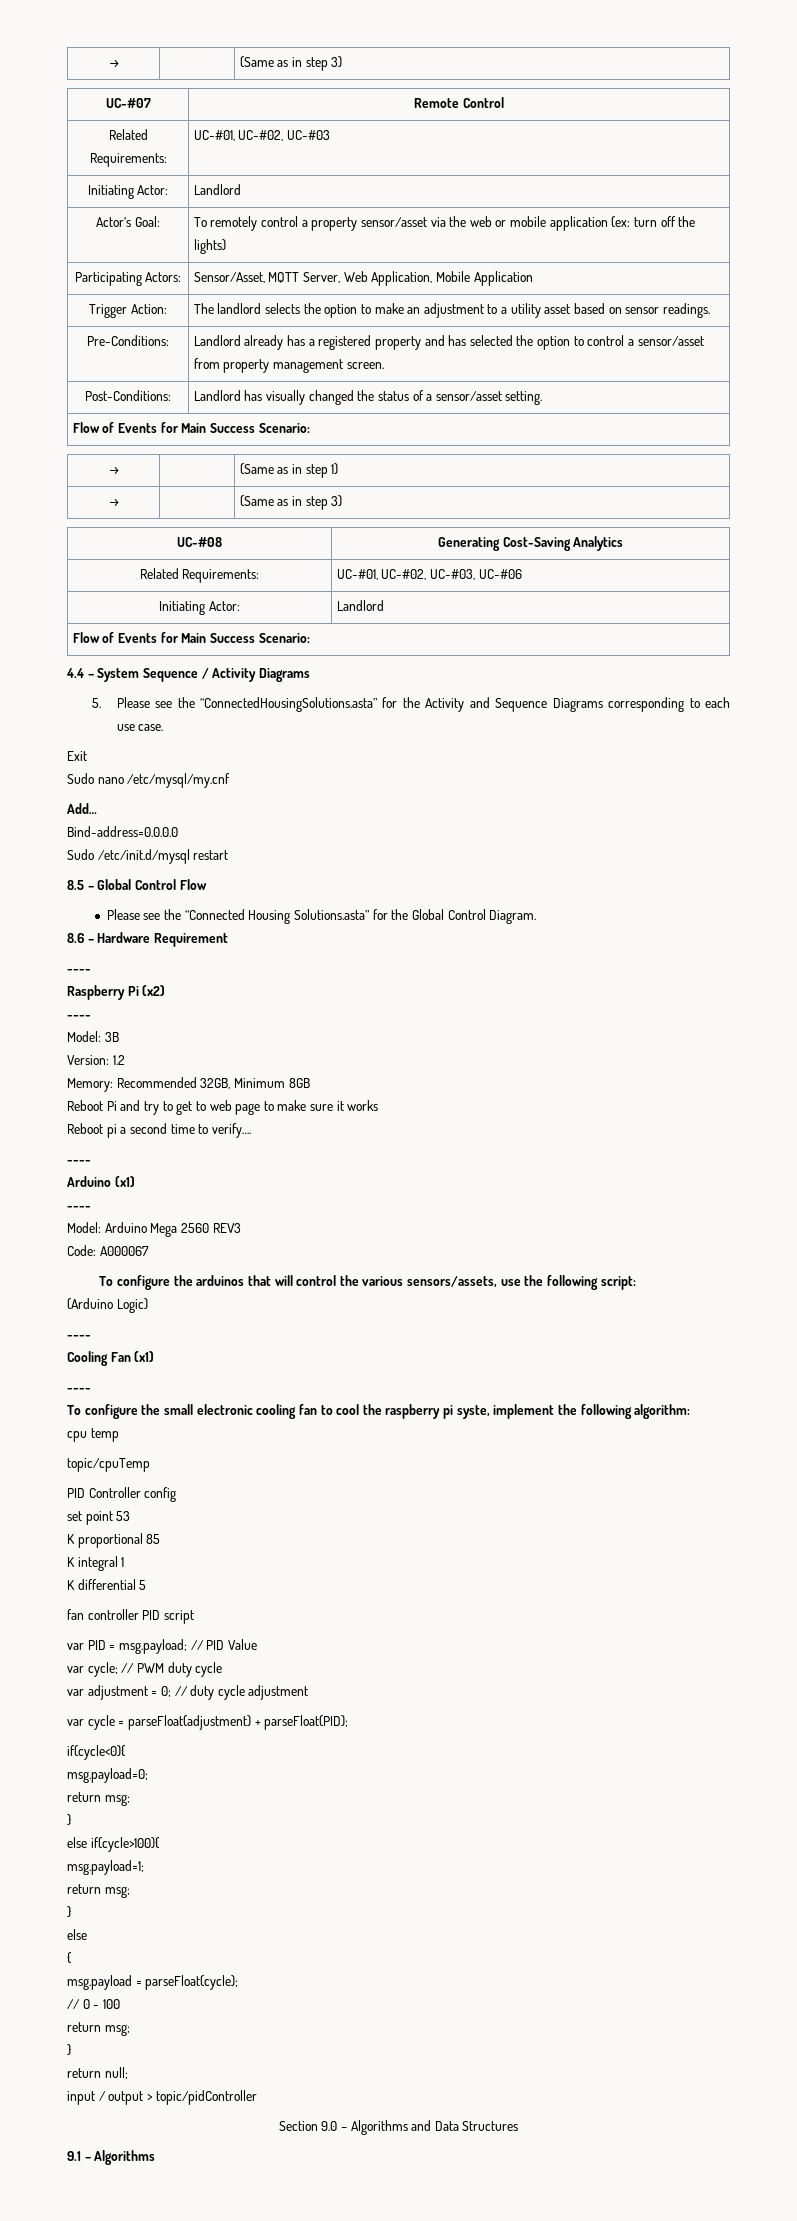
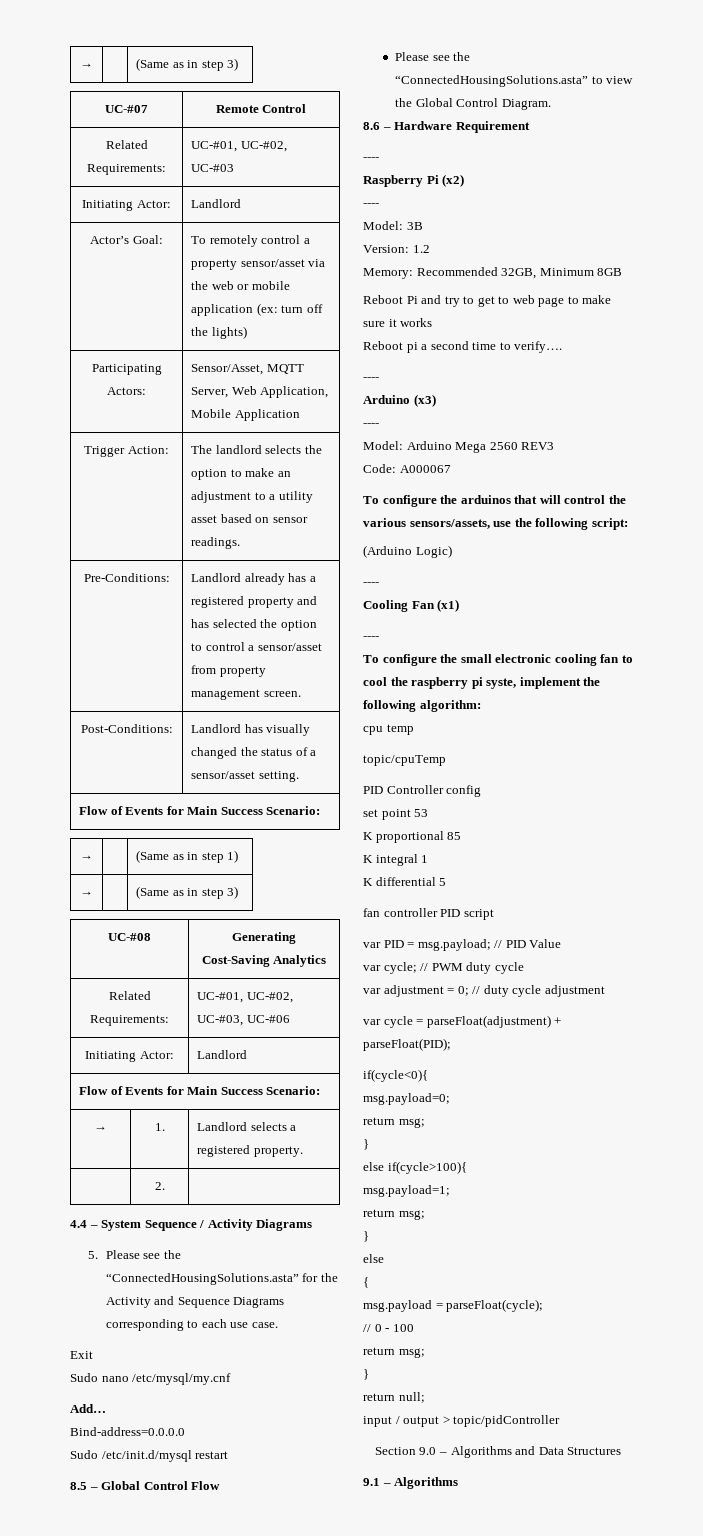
(310, 638) none -> [94,1126,107,1131] [154,1123,165,1131] [197,1122,297,1131] [197,1145,303,1157] [154,1182,165,1190] // → | 1. | Landlord selects a registered property. // | 2. |
[184,909,388,924] “Connected Housing Solutions.asta” for -> [395,75,634,87] “ConnectedHousingSolutions.asta” to view
[114,1176,135,1187] (x1) -> [413,394,436,407] (x3)

